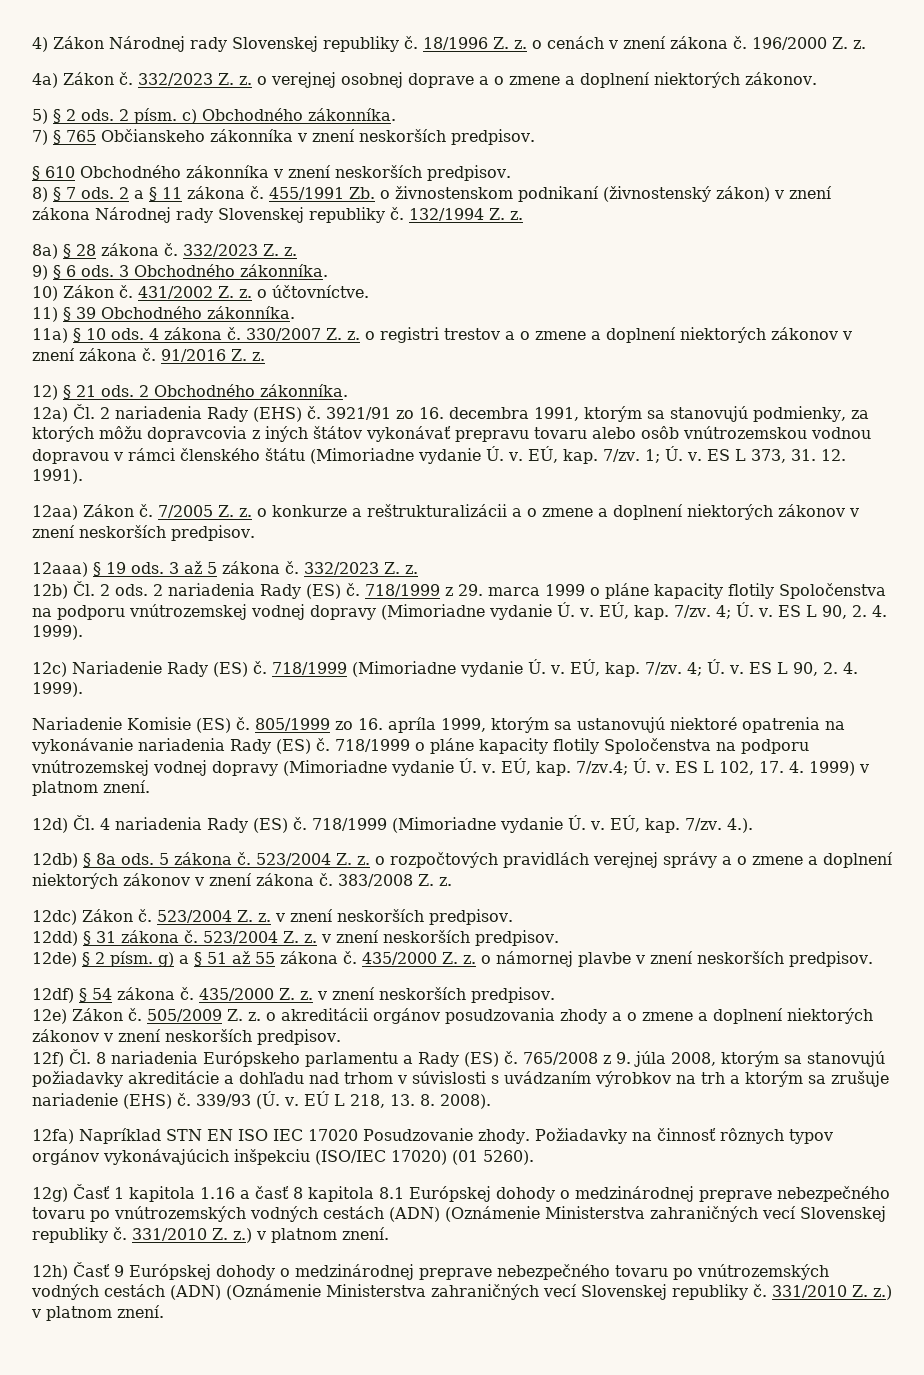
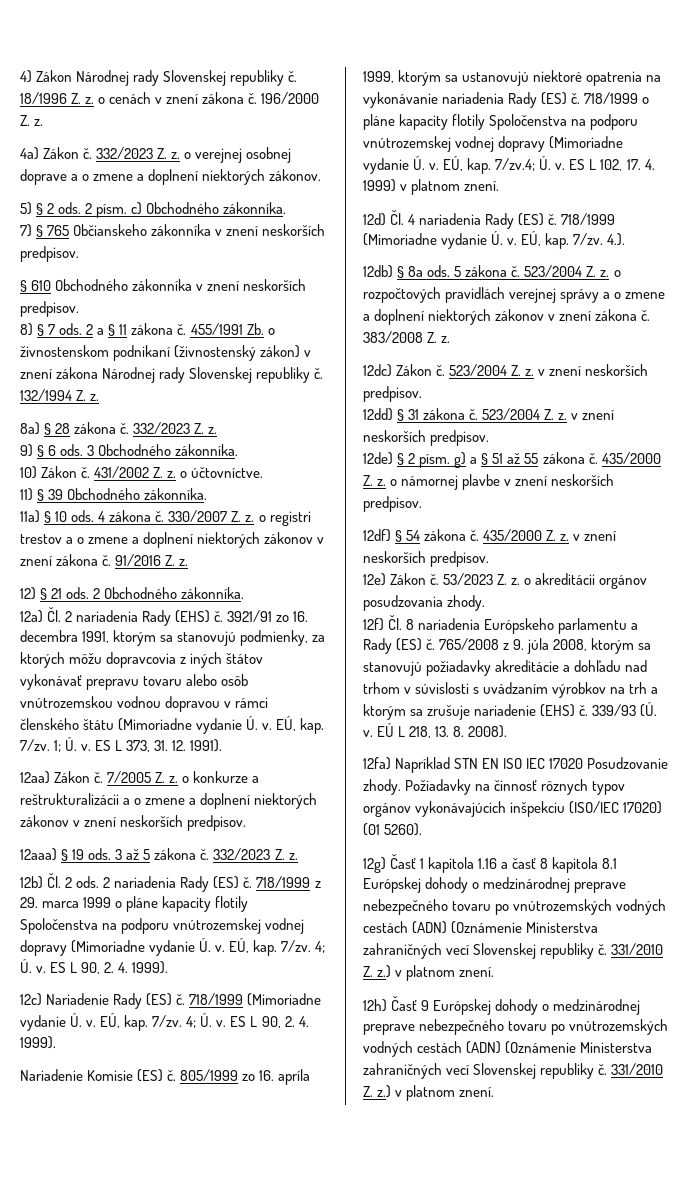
[147,1009,222,1022] 505/2009 -> [443,573,494,585] 53/2023
[560,1008,873,1024] [32,1029,341,1045] zhody a o zmene a doplnení niektorých zákonov v znení neskorších predpisov. -> [447,595,486,611] zhody.

